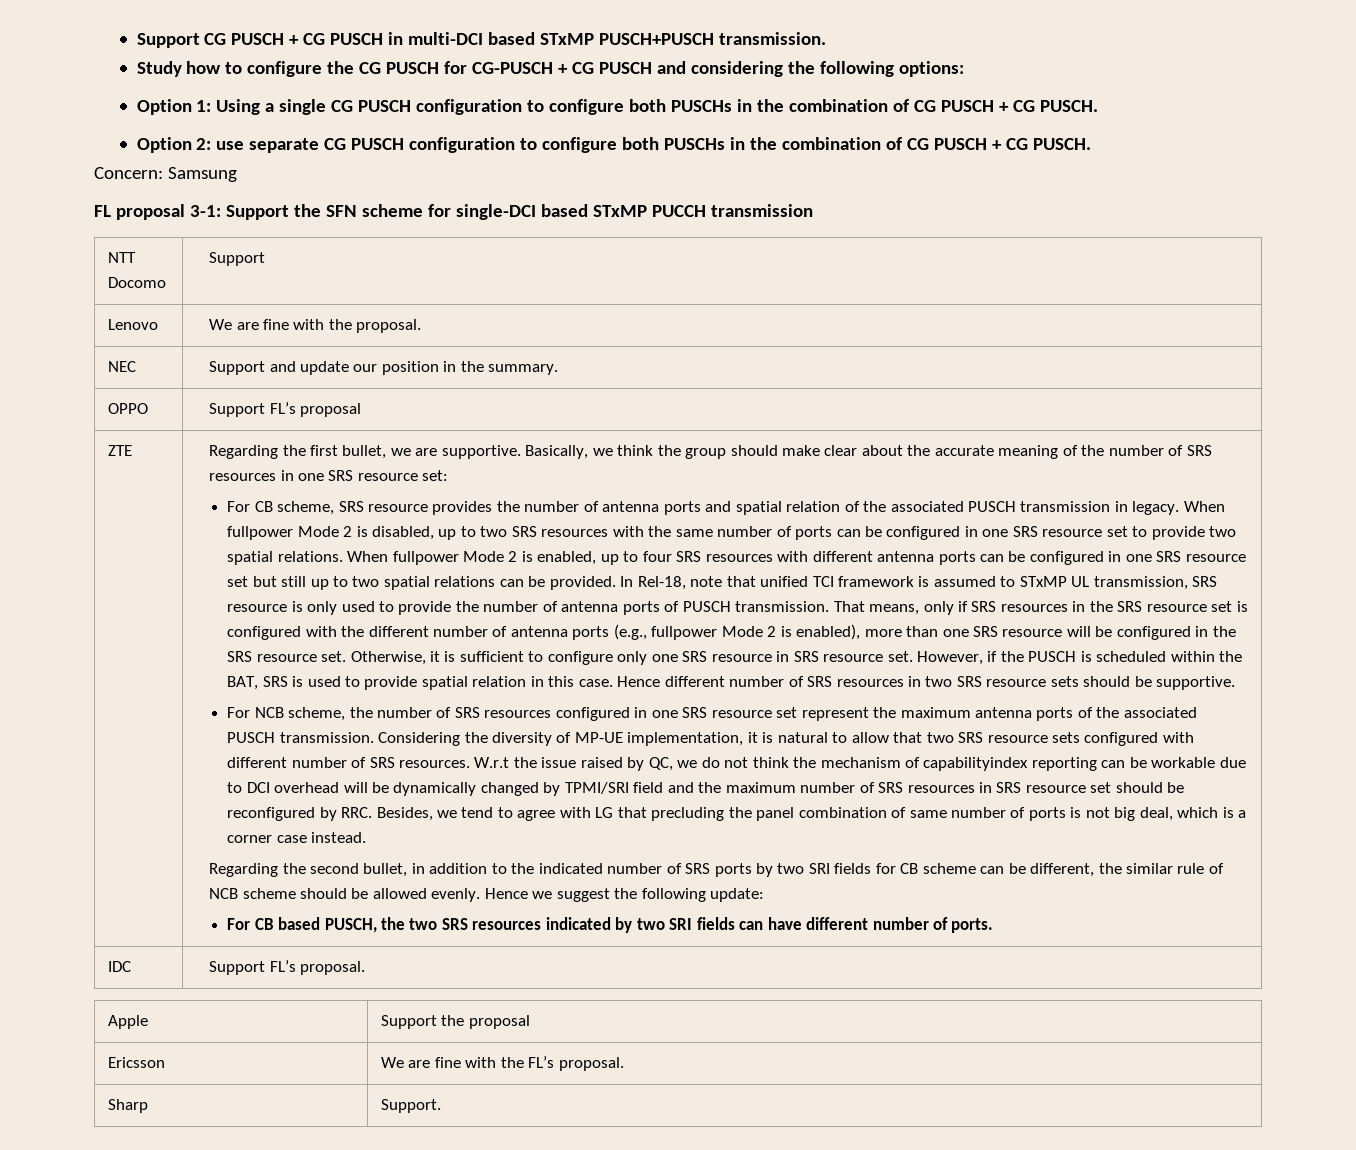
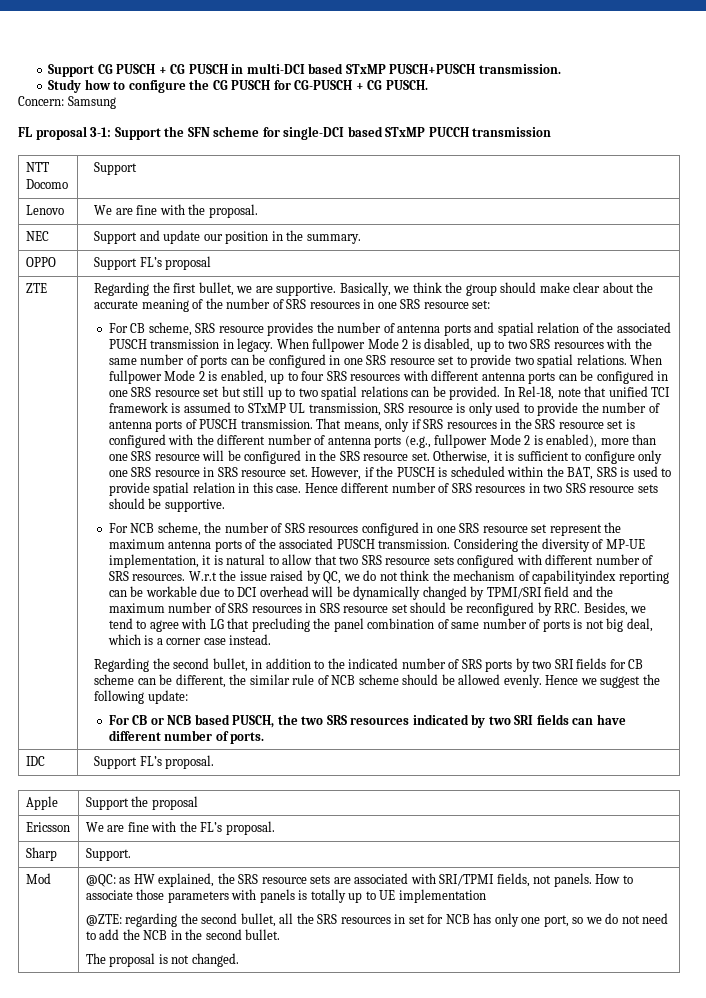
[599,61,965,77] [136,99,1099,115] [136,137,1029,153] PUSCH and considering the following options: // Option 1: Using a single CG PUSCH configuration to configure both PUSCHs in the combination of CG PUSCH + CG PUSCH. // Option 2: use separate CG PUSCH configuration to configure both PUSCHs in the combination of CG PUSCH + CG -> (383, 85) none
(274, 924) none -> [150,715,192,725] or NCB
(441, 1106) none -> [25,873,51,884] [85,873,633,887] [85,889,486,903] [85,913,669,927] [85,929,281,940] [85,953,239,967] // Mod | @QC: as HW explained, the SRS resource sets are associated with SRI/TPMI fields, not panels. How to associate those parameters with panels is totally up to UE implementation // @ZTE: regarding the second bullet, all the SRS resources in set for NCB has only one port, so we do not need to add the NCB in the second bullet. // The proposal is not changed.

